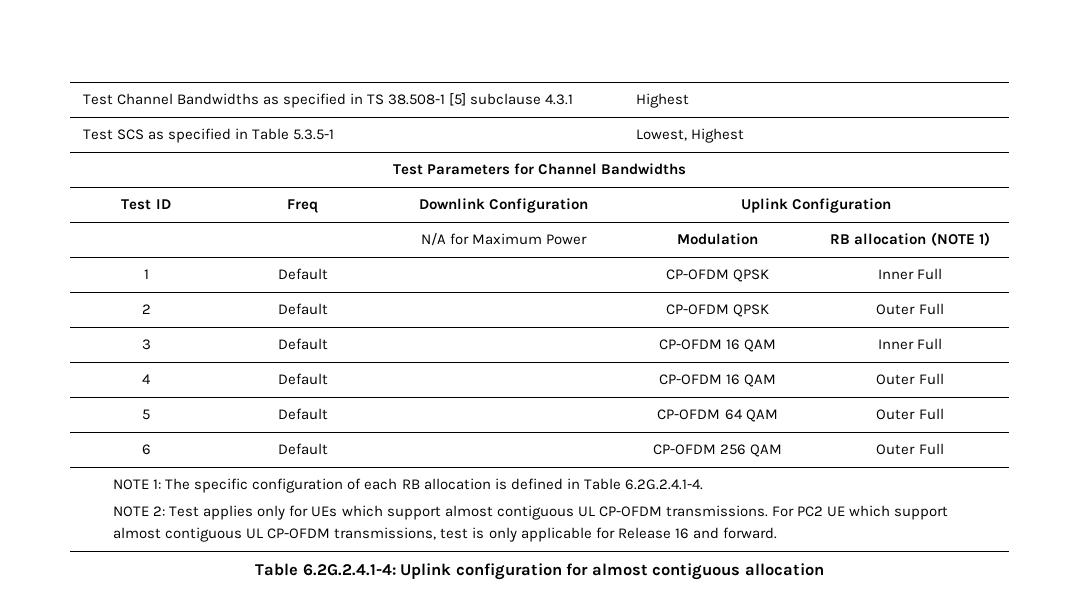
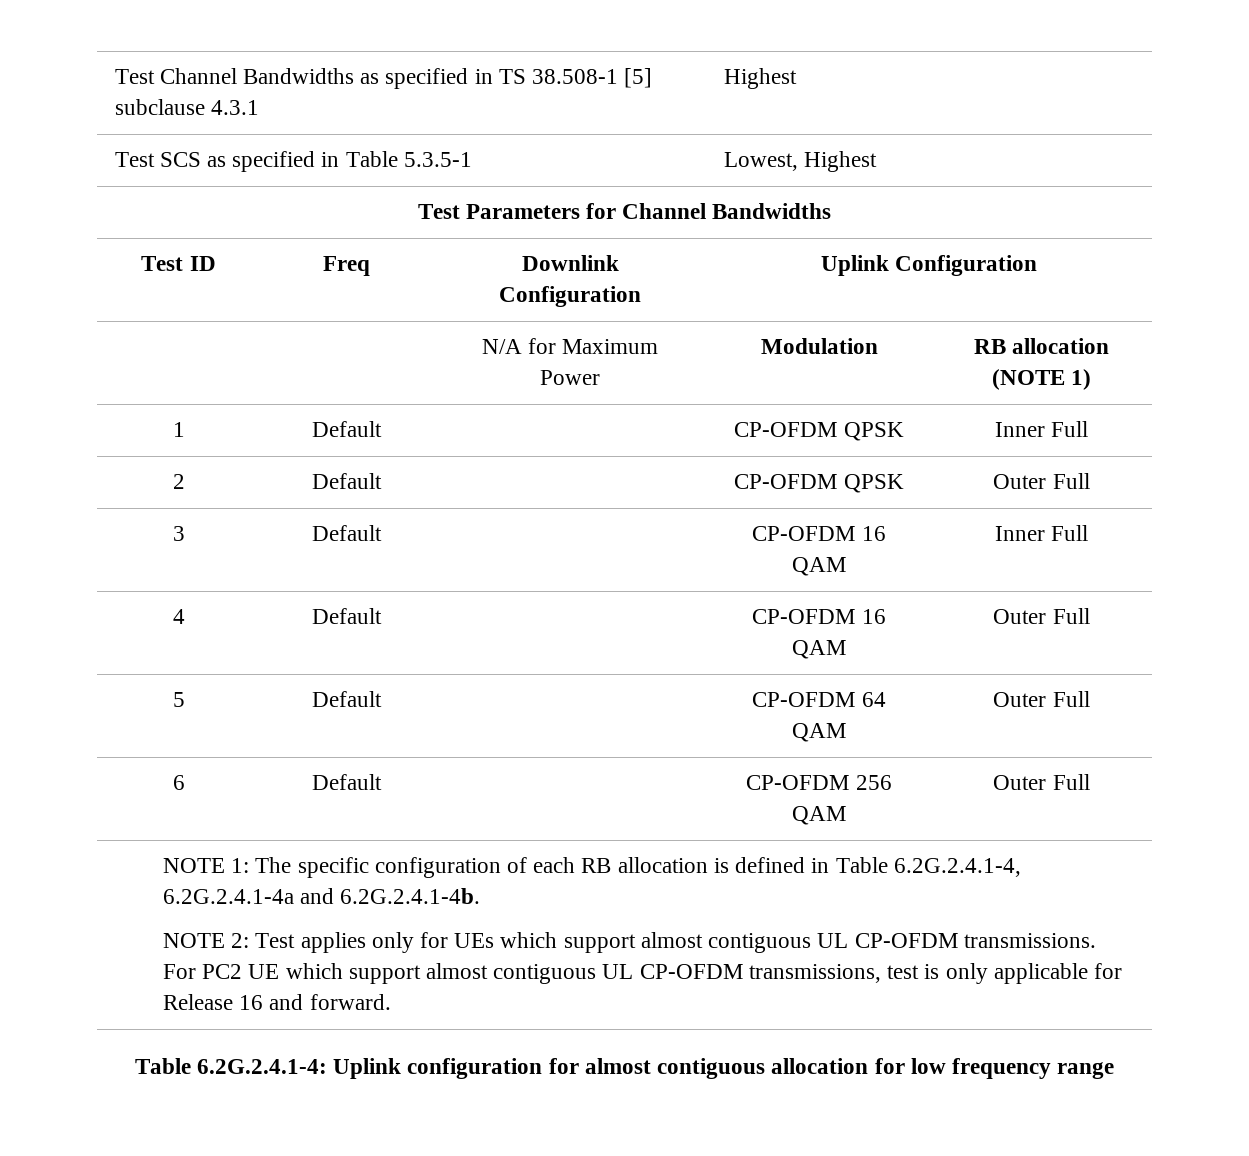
[624,479,703,490] 6.2G.2.4.1-4. -> [893,858,1021,877] [163,888,481,904] 6.2G.2.4.1-4, 6.2G.2.4.1-4a and 6.2G.2.4.1-4b.
(824, 569) none -> [874,1058,1115,1079] for low frequency range

